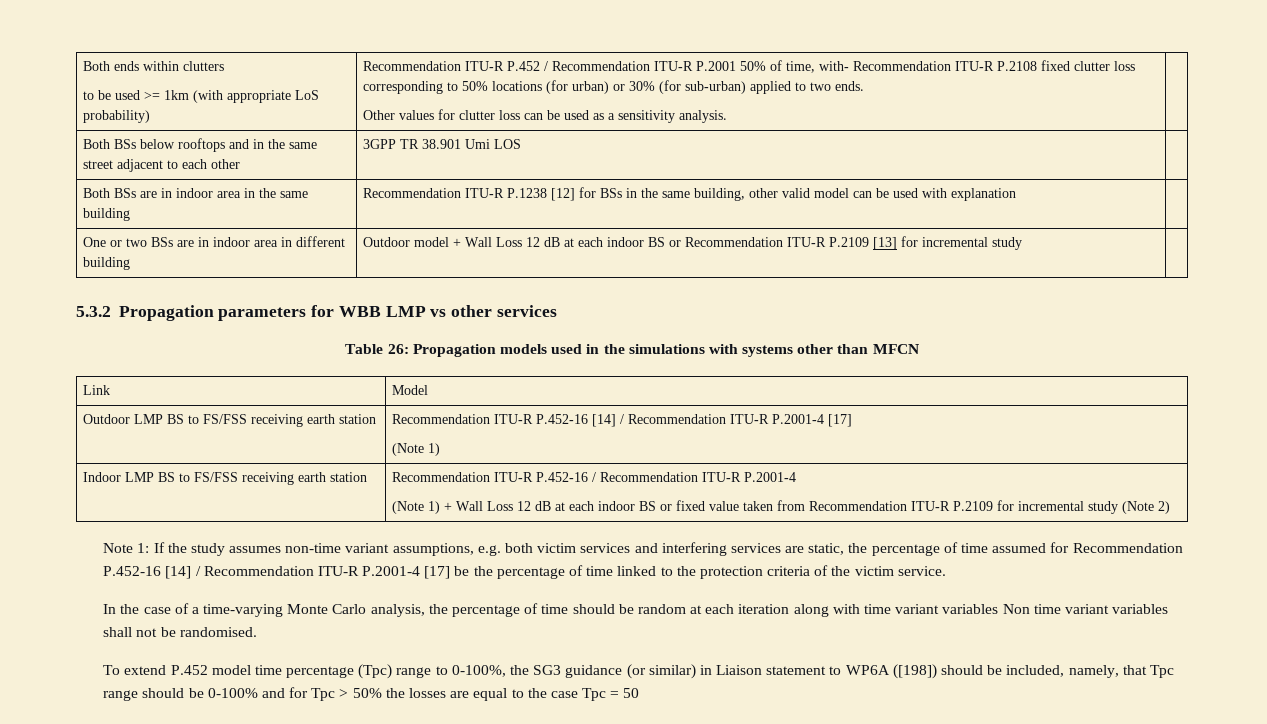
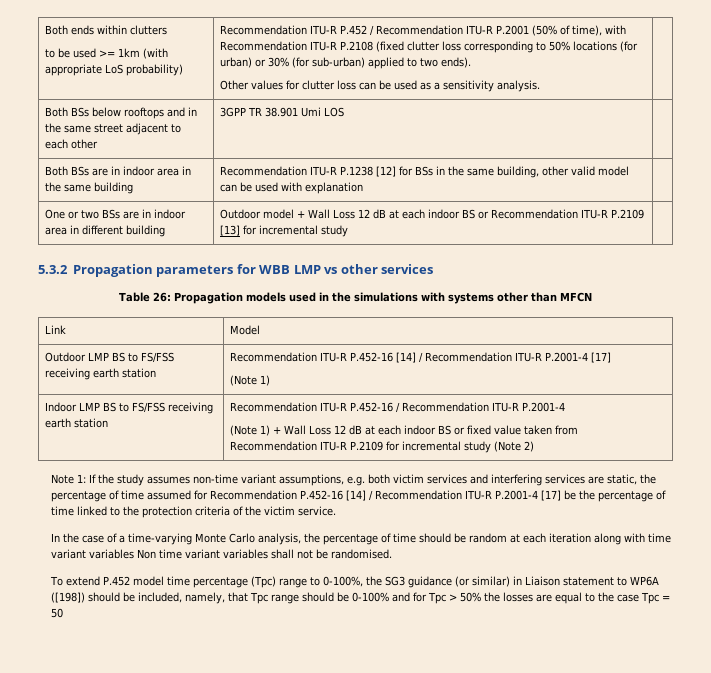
[739,60,849,73] 50% of time, with- -> [532,25,627,36] (50% of time), with
[1040,60,1070,71] fixed -> [376,41,405,52] (fixed
[834,81,864,91] ends. -> [441,57,472,68] ends).

